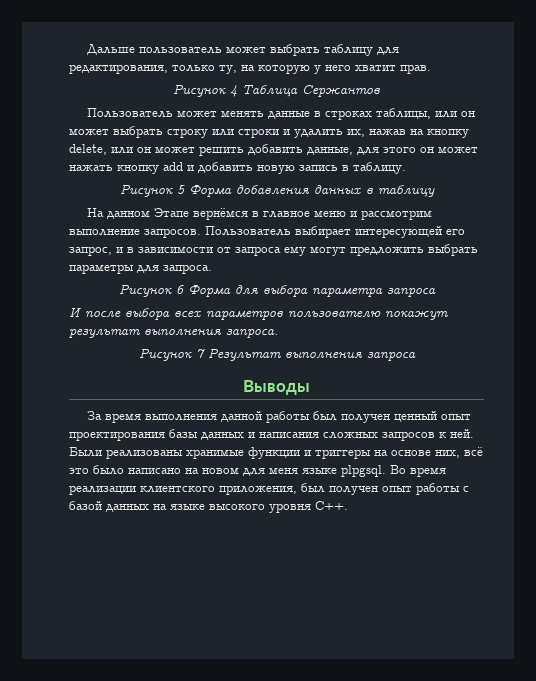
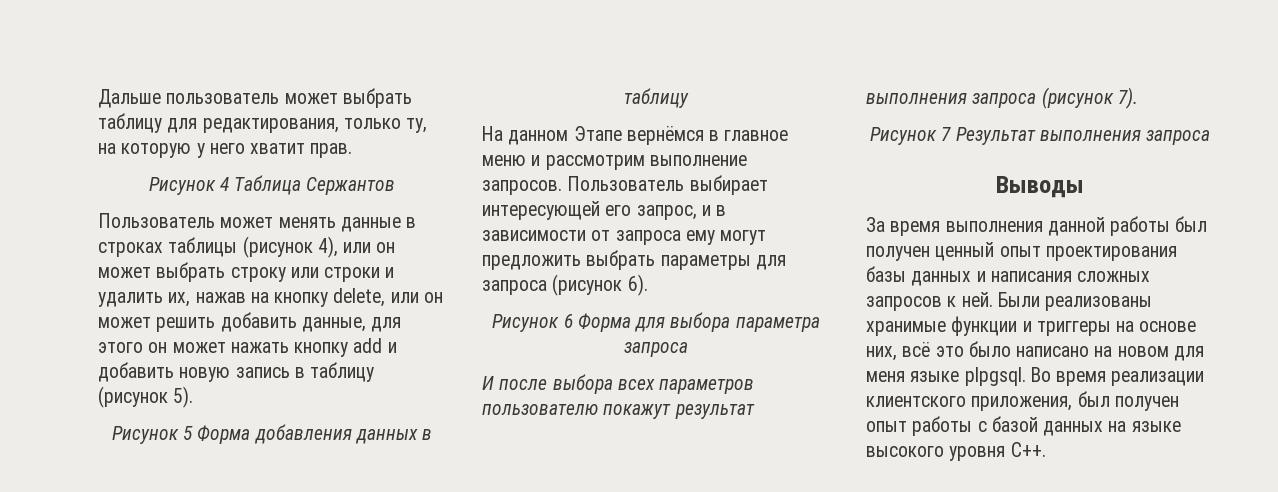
[375,108,431,119] таблицы, -> [168,236,338,258] таблицы (рисунок 4),
[353,162,406,174] таблицу. -> [310,362,375,382] [98,386,194,408] таблицу (рисунок 5).
[163,264,212,274] запроса. -> [482,274,648,296] запроса (рисунок 6).
[226,329,278,338] запроса. -> [972,87,1138,109] запроса (рисунок 7).

